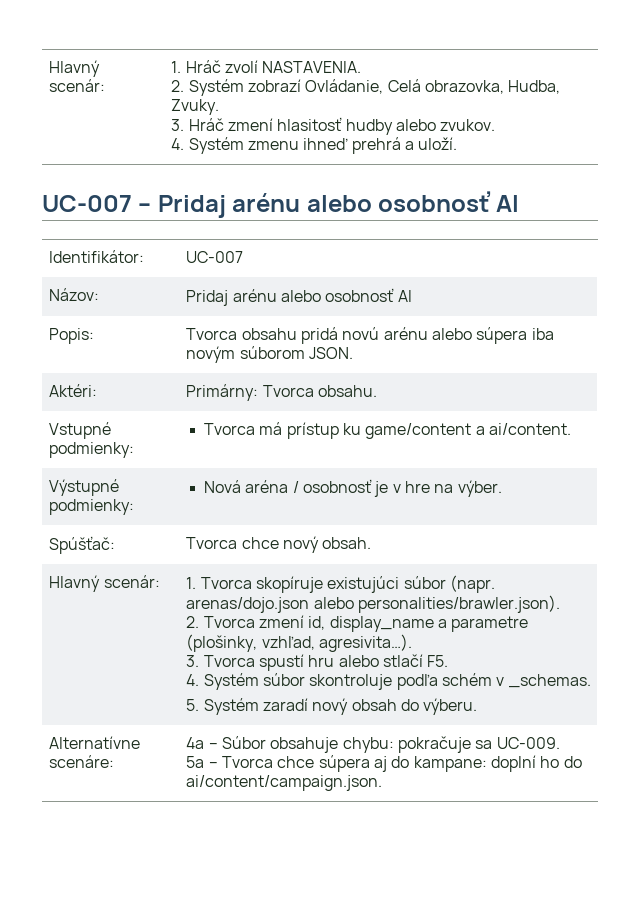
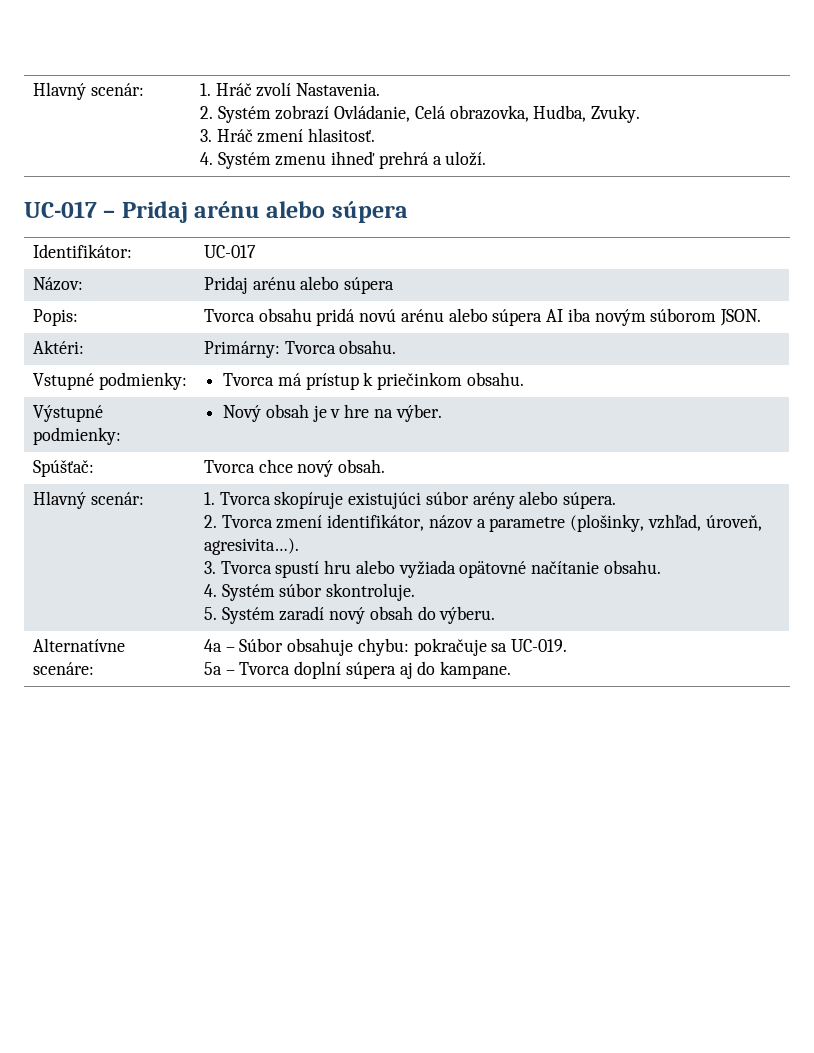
[262,61,362,73] NASTAVENIA. -> [296,83,381,96] Nastavenia.
[277,117,496,135] hlasitosť hudby alebo zvukov. -> [308,128,376,142] hlasitosť.
[42,195,132,212] UC-007 -> [24,201,97,218] UC-017
[378,191,519,212] osobnosť AI -> [331,201,408,223] súpera
[186,251,244,263] UC-007 -> [203,245,256,258] UC-017
[325,288,412,302] osobnosť AI -> [344,277,395,294] súpera
(528, 335) none -> [546,309,564,322] AI
[342,423,571,439] [49,479,120,496] [49,499,135,515] [203,479,372,493] ku game/content a ai/content. // Výstupné podmienky: | Nová aréna / osobnosť -> [363,372,524,390] [32,405,103,422] [32,427,121,445] [223,404,309,422] k priečinkom obsahu. // Výstupné podmienky: | Nový obsah
[449,575,495,593] [186,595,560,613] (napr. arenas/dojo.json alebo personalities/brawler.json). -> [472,491,617,509] arény alebo súpera.
[308,616,434,632] id, display_name -> [327,514,473,531] identifikátor, názov
(315, 643) none -> [705,515,762,531] úroveň,
[382,654,449,667] stlačí F5. -> [398,560,661,578] vyžiada opätovné načítanie obsahu.
[309,673,591,690] skontroluje podľa schém v _schemas. -> [326,583,416,601] skontroluje.
[496,737,560,749] UC-009. -> [511,639,568,652] UC-019.
[277,756,315,768] chce -> [294,661,342,679] doplní
[413,755,582,772] [186,775,383,791] kampane: doplní ho do ai/content/campaign.json. -> [440,661,512,679] kampane.

